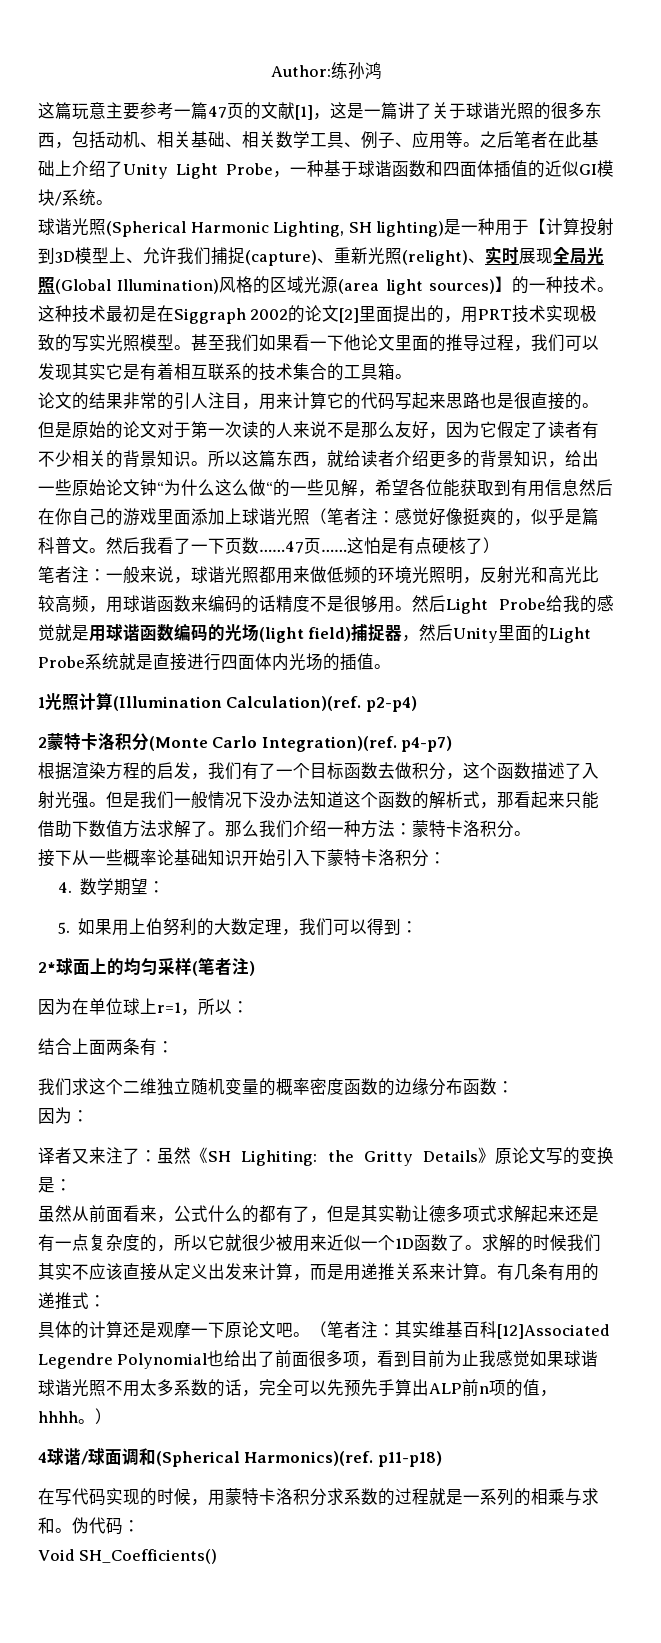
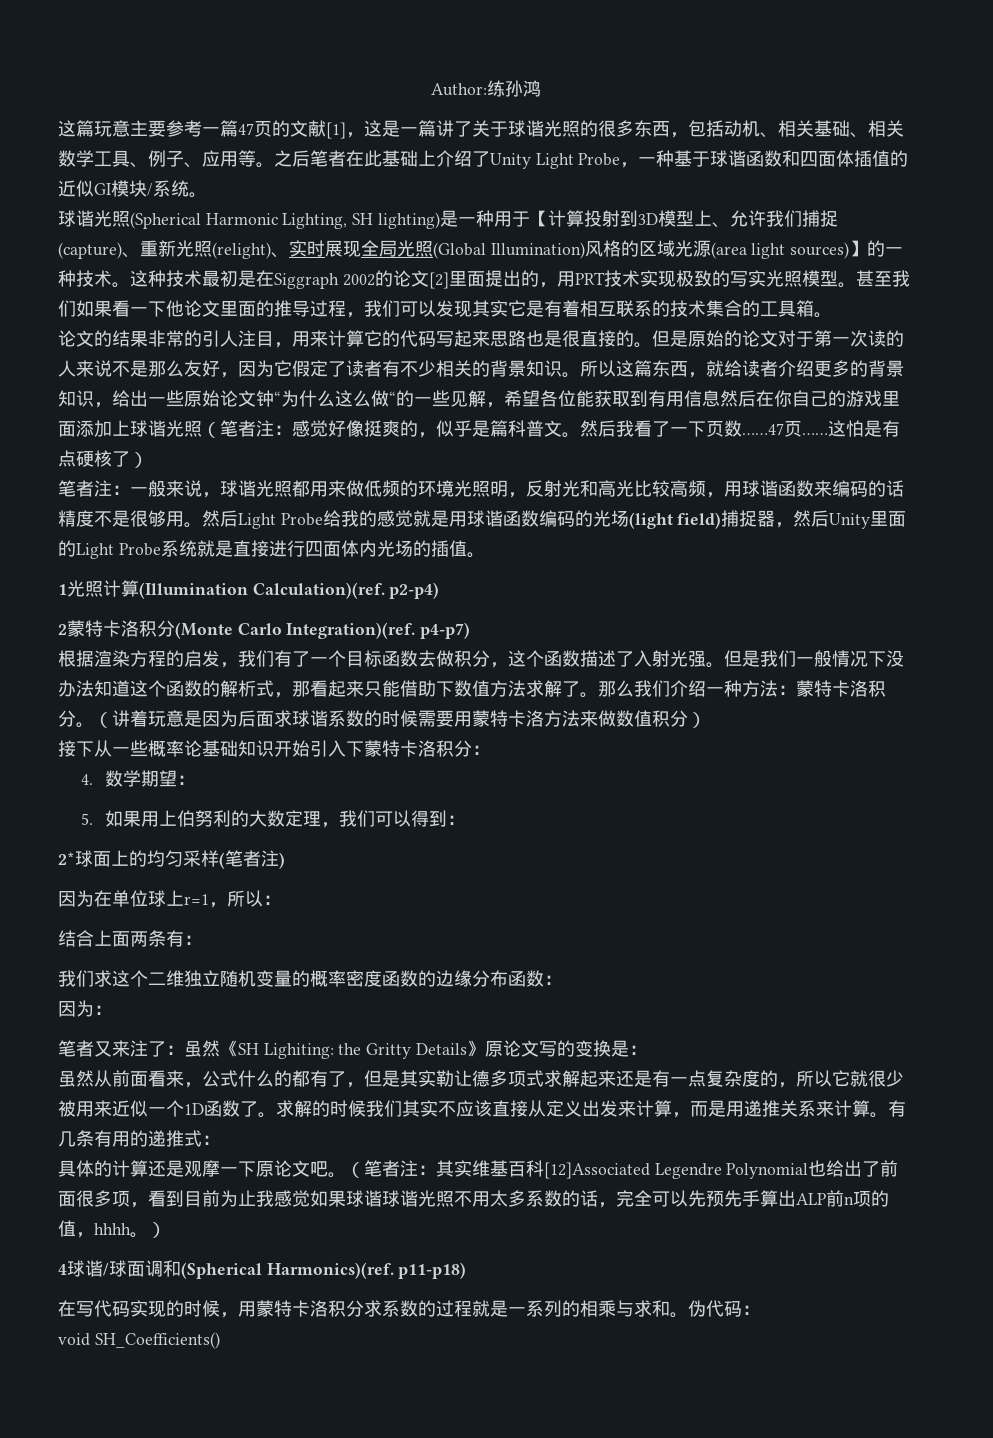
(531, 833) none -> [94,710,706,728] （讲着玩意是因为后面求球谐系数的时候需要用蒙特卡洛方法来做数值积分）
[38,1147,55,1164] 译 -> [58,1040,76,1057] 笔
[38,1549,75,1561] Void -> [58,1333,90,1346] void

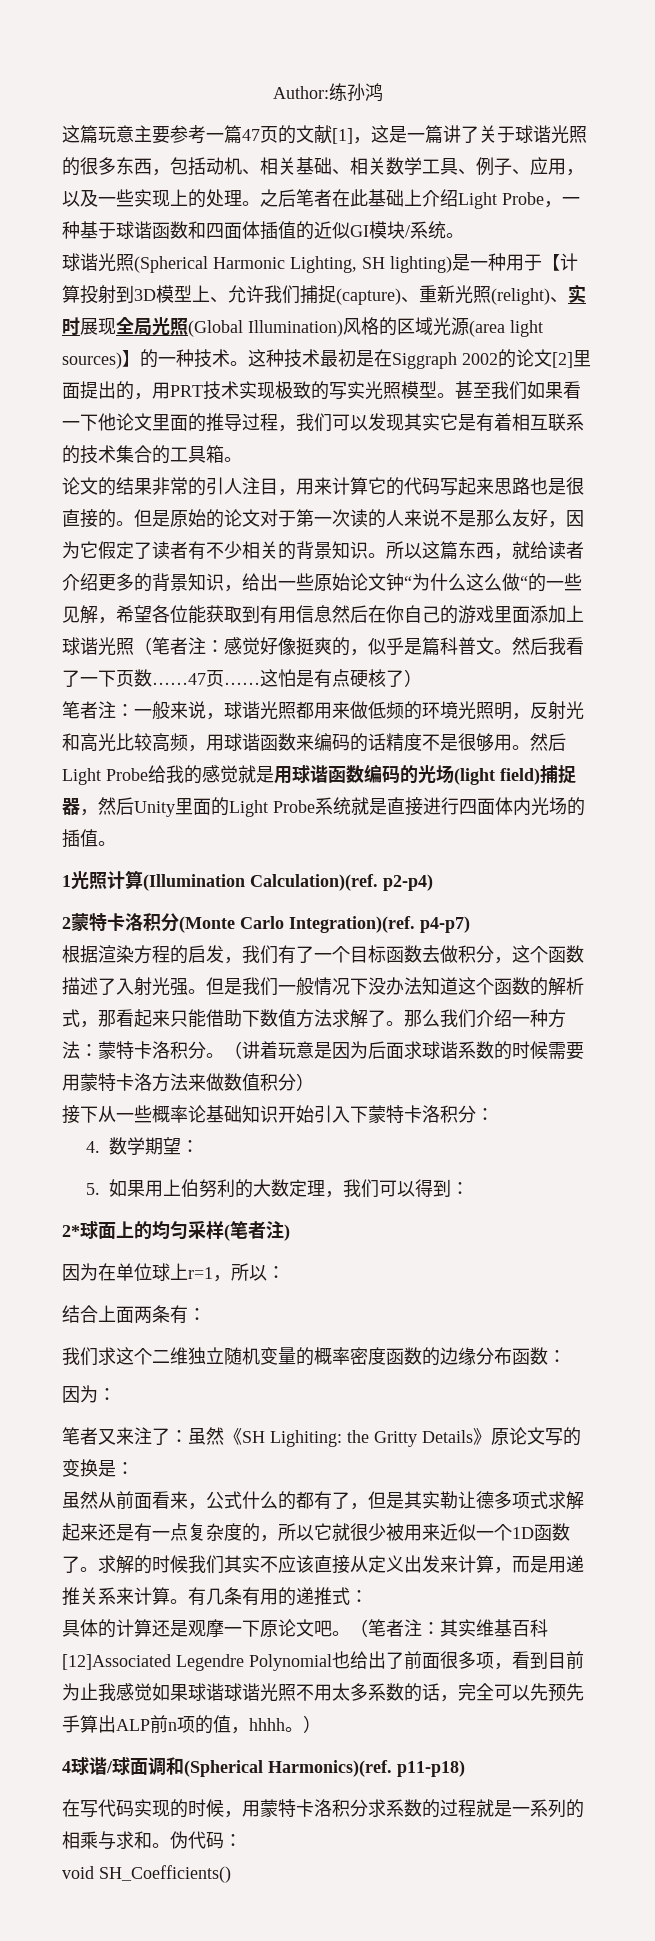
[238,150,256,167] 等 -> [566,169,584,176] [62,189,242,208] ，以及一些实现上的处理
[472,151,531,169] 了Unity -> (458, 198) none

